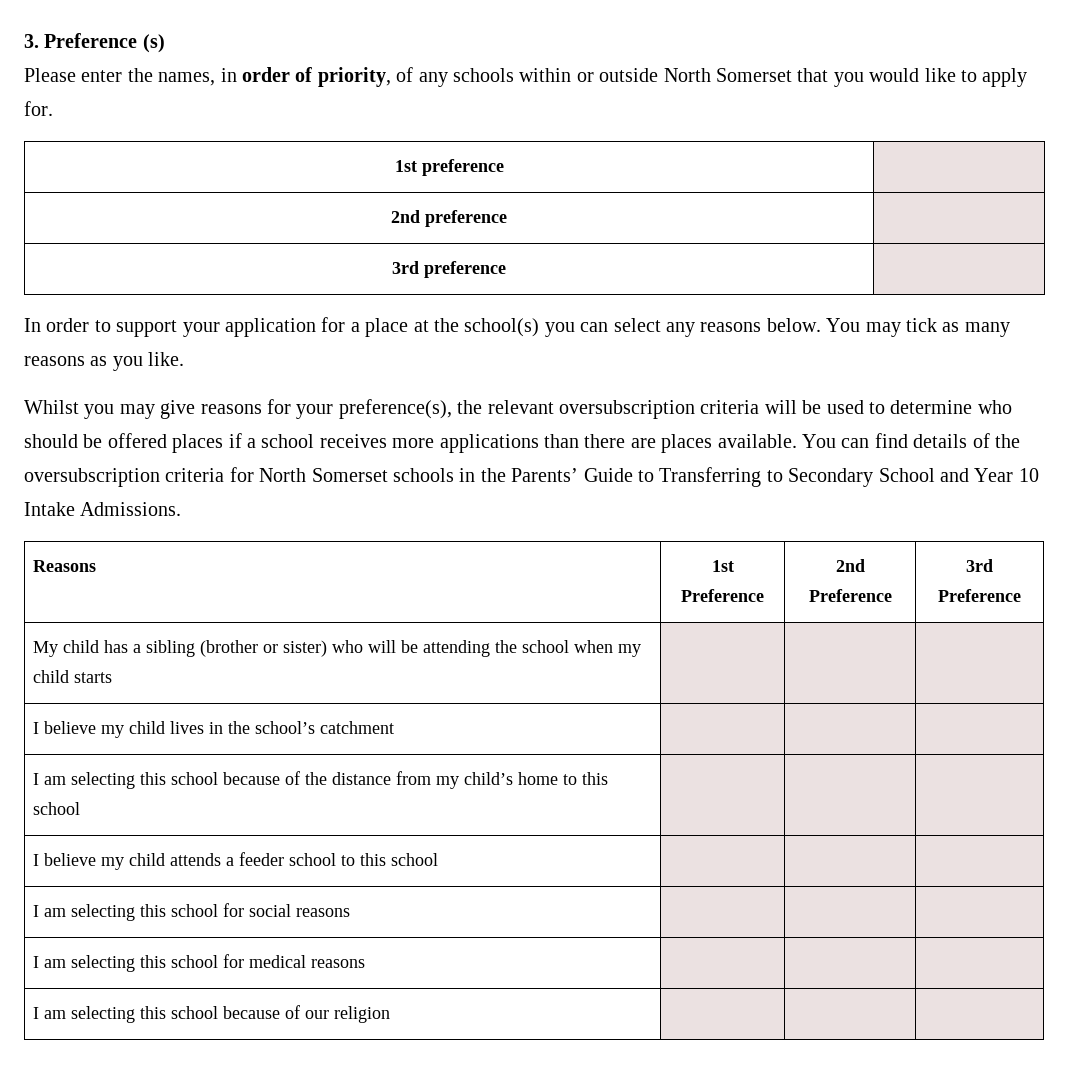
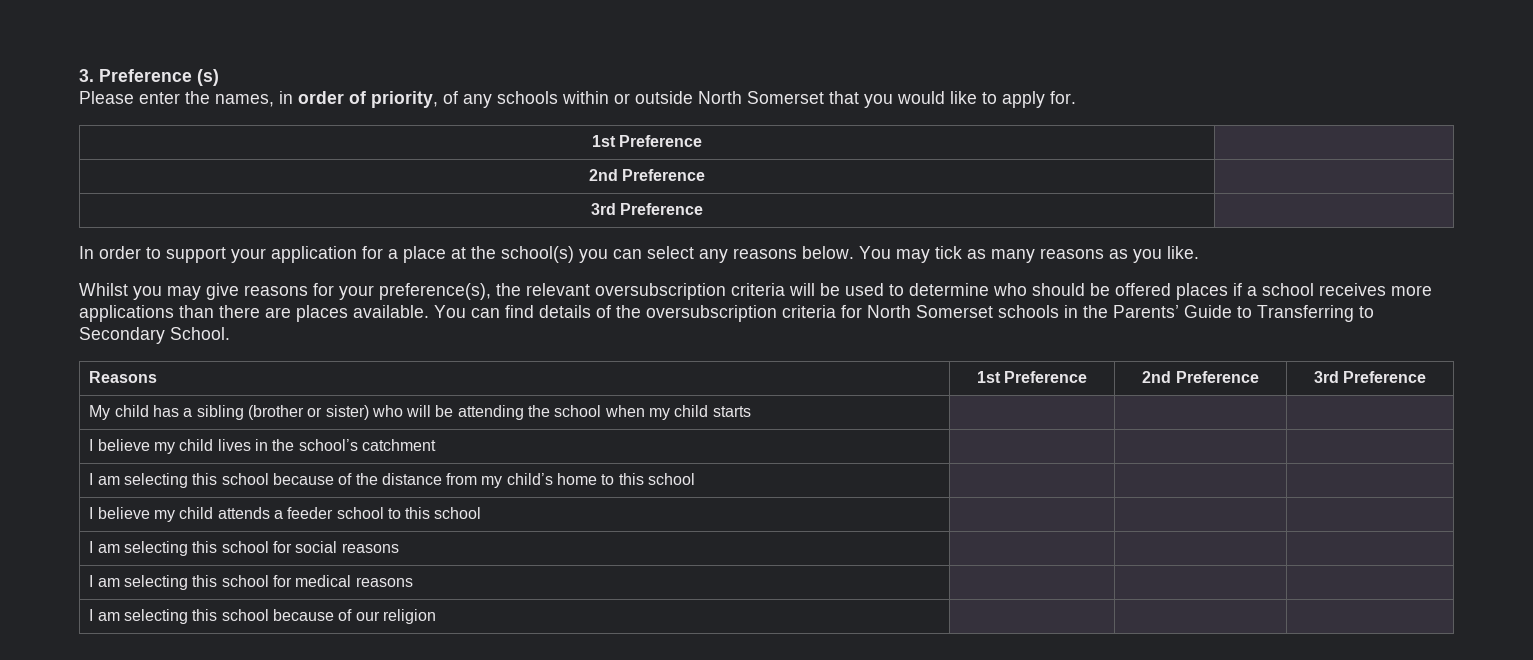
[421,159,504,176] [391,210,507,227] [392,261,506,278] preference | // 2nd preference | // 3rd preference -> [619,135,703,147] [588,169,706,181] [590,203,704,215] Preference | // 2nd Preference | // 3rd Preference
[878,468,1039,482] [24,502,182,516] School and Year 10 Intake Admissions. -> [170,327,230,340] School.

